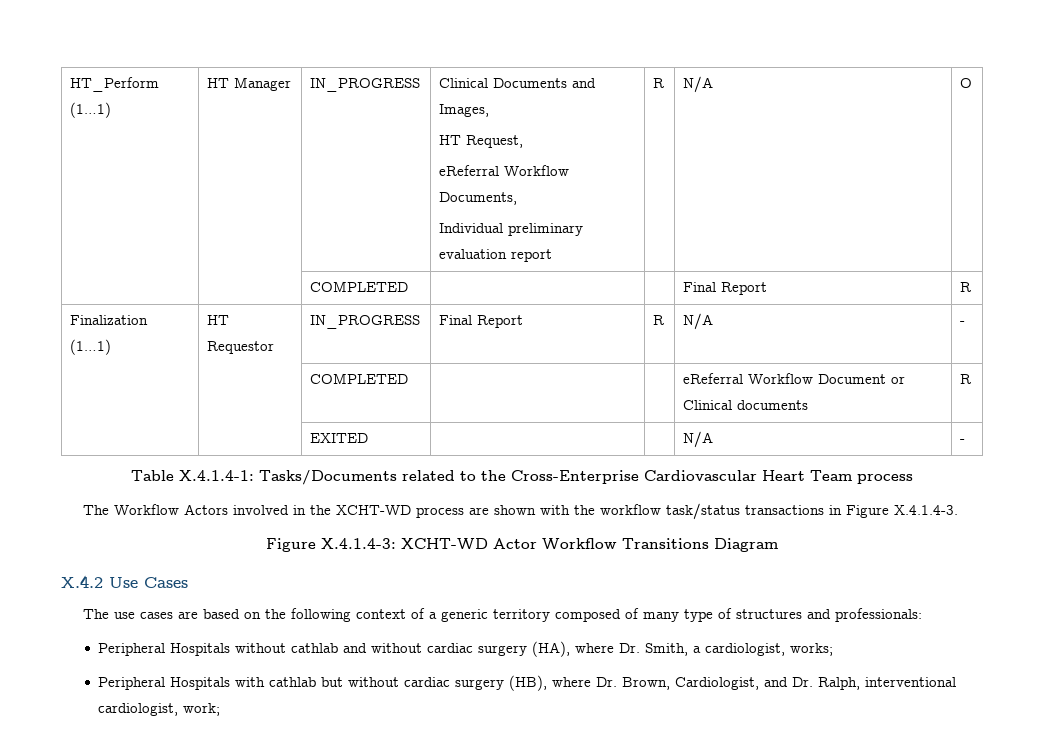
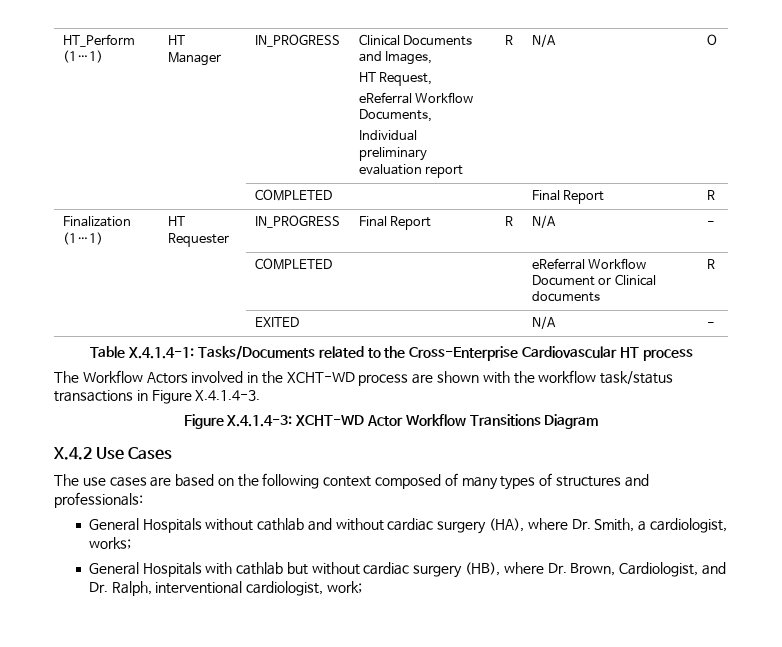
[206,341,274,354] Requestor -> [167,233,229,247] Requester
[762,470,852,481] Heart Team -> [619,347,639,358] HT
[411,608,551,622] of a generic territory -> (372, 481) none
[684,609,714,622] type -> [500,476,536,490] types
[98,643,166,656] Peripheral -> [88,518,139,531] General
[98,677,166,690] Peripheral -> [88,562,139,575] General

